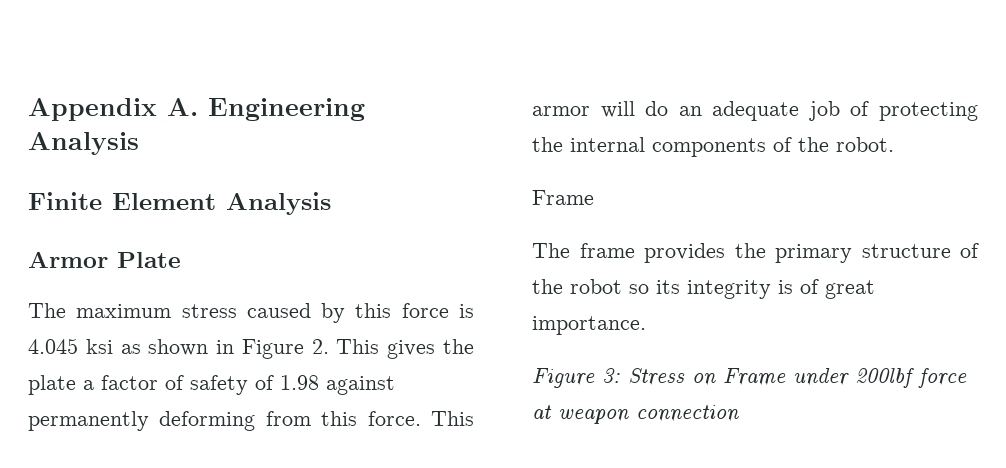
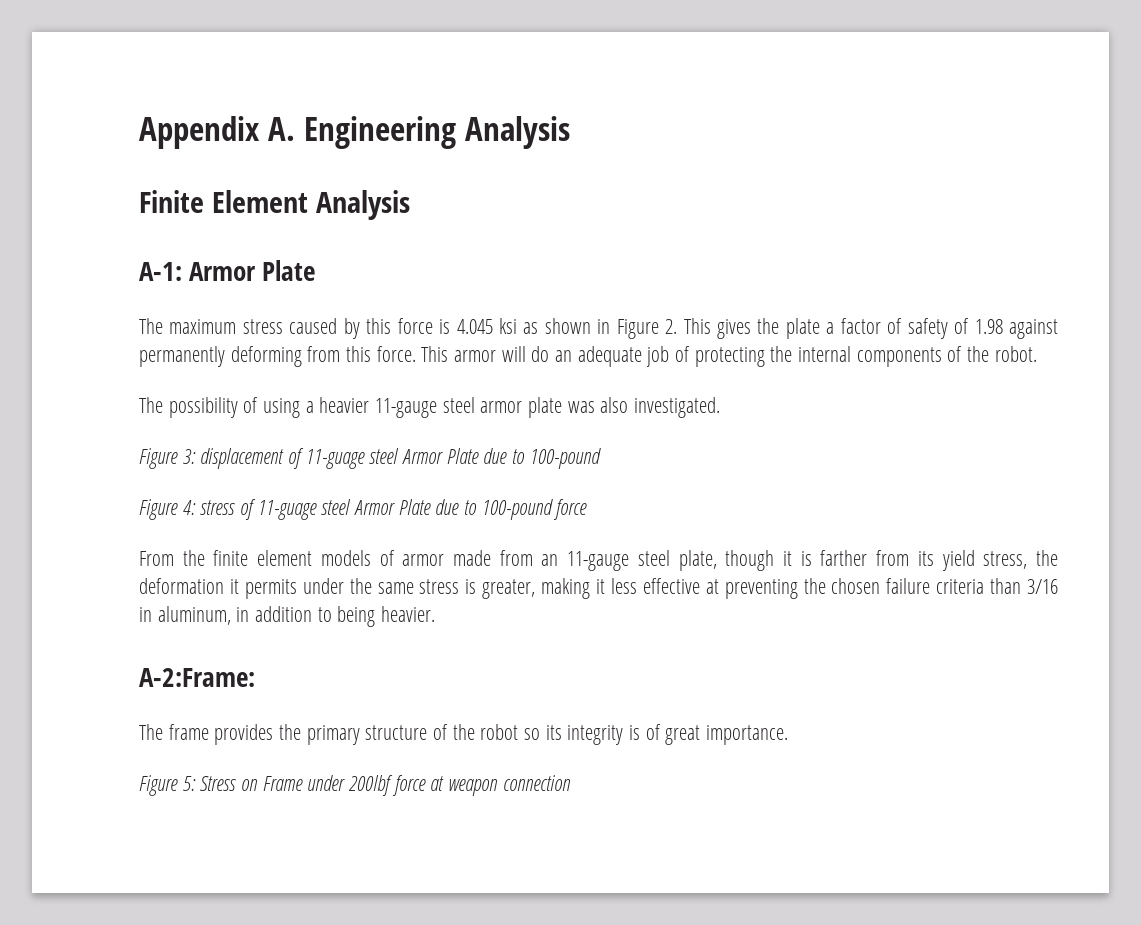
(331, 203) none -> [139,262,182,281] A-1:
[532,190,594,205] Frame -> [139,397,721,418] [139,448,601,469] [139,499,588,520] [139,550,1058,571] [139,578,1058,599] [139,606,436,627] [139,668,255,687] The possibility of using a heavier 11-gauge steel armor plate was also investigated. // Figure 3: displacement of 11-guage steel Armor Plate due to 100-pound // Figure 4: stress of 11-guage steel Armor Plate due to 100-pound force // From the finite element models of armor made from an 11-gauge steel plate, though it is farther from its yield stress, the deformation it permits under the same stress is greater, making it less effective at preventing the chosen failure criteria than 3/16 in aluminum, in addition to being heavier. // A-2:Frame:
[602,368,620,383] 3: -> [182,776,196,791] 5:

